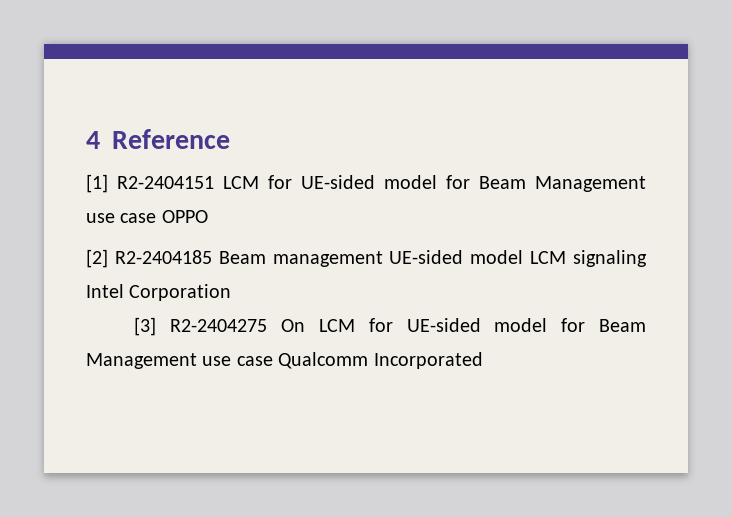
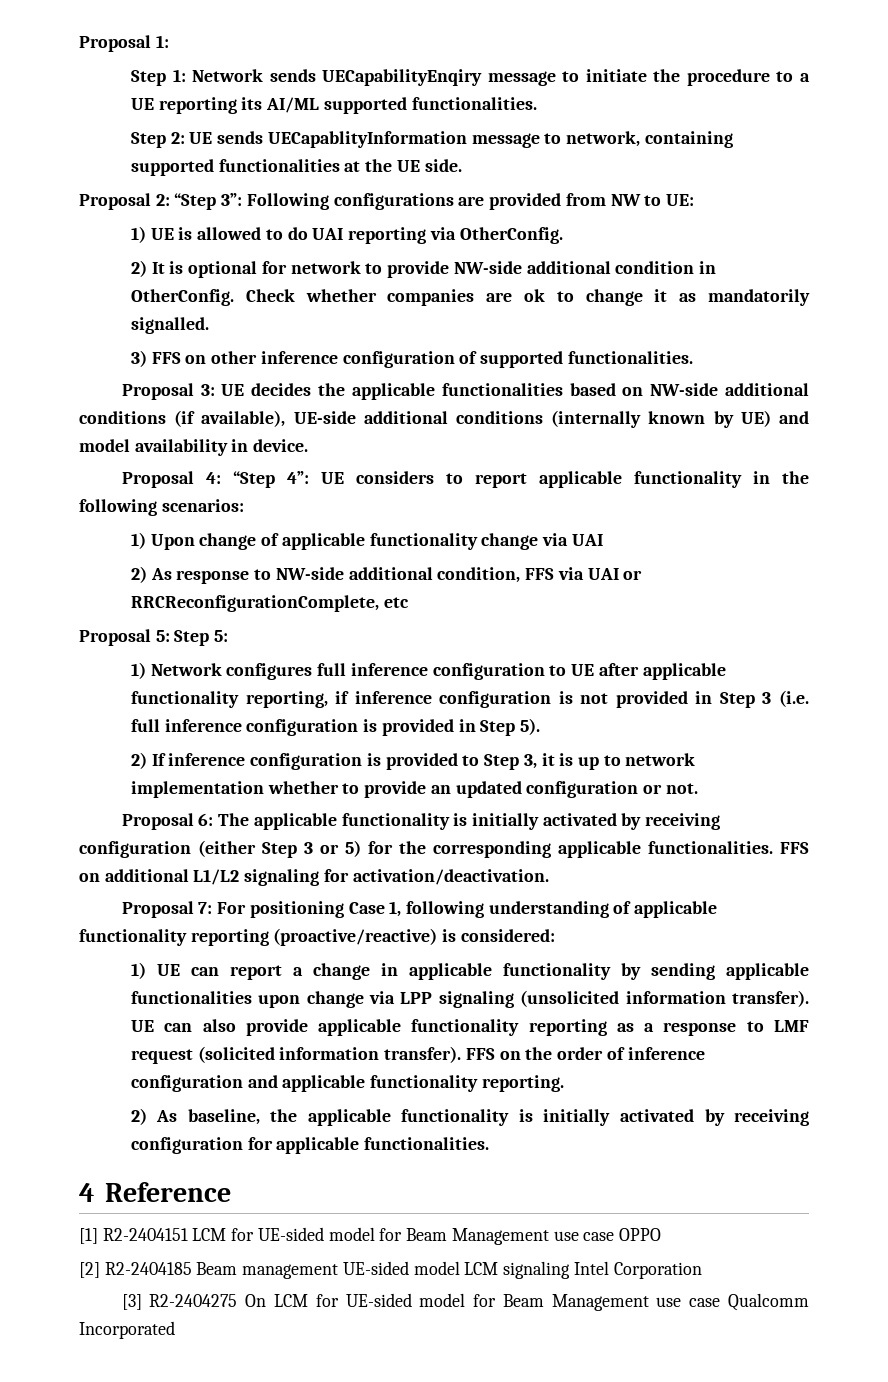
(86, 140) none -> [79,35,169,52] [130,69,810,86] [130,97,537,114] [130,131,733,148] [130,159,462,176] [79,193,694,210] [130,226,563,244] [130,260,716,278] [130,289,810,306] [130,317,209,334] [130,350,693,368] [121,383,810,400] [79,410,810,428] [79,439,309,456] [121,471,809,488] [79,499,244,516] [130,532,603,550] [130,566,643,584] [130,595,409,612] [79,629,229,646] [130,662,726,680] [130,690,809,708] [130,718,541,736] [130,752,696,770] [130,781,698,798] [121,813,721,830] [79,840,809,858] [79,869,549,886] [121,901,718,918] [79,928,555,946] [130,962,809,980] [130,990,809,1008] [130,1019,809,1036] [130,1046,705,1064] [130,1075,564,1092] [130,1108,809,1126] [130,1137,490,1154] Proposal 1: // Step 1: Network sends UECapabilityEnqiry message to initiate the procedure to a UE reporting its AI/ML supported functionalities. // Step 2: UE sends UECapablityInformation message to network, containing supported functionalities at the UE side. // Proposal 2: “Step 3”: Following configurations are provided from NW to UE: // 1) UE is allowed to do UAI reporting via OtherConfig. // 2) It is optional for network to provide NW-side additional condition in OtherConfig. Check whether companies are ok to change it as mandatorily signalled. // 3) FFS on other inference configuration of supported functionalities. // Proposal 3: UE decides the applicable functionalities based on NW-side additional conditions (if available), UE-side additional conditions (internally known by UE) and model availability in device. // Proposal 4: “Step 4”: UE considers to report applicable functionality in the following scenarios: // 1) Upon change of applicable functionality change via UAI // 2) As response to NW-side additional condition, FFS via UAI or RRCReconfigurationComplete, etc // Proposal 5: Step 5: // 1) Network configures full inference configuration to UE after applicable functionality reporting, if inference configuration is not provided in Step 3 (i.e. full inference configuration is provided in Step 5). // 2) If inference configuration is provided to Step 3, it is up to network implementation whether to provide an updated configuration or not. // Proposal 6: The applicable functionality is initially activated by receiving configuration (either Step 3 or 5) for the corresponding applicable functionalities. FFS on additional L1/L2 signaling for activation/deactivation. // Proposal 7: For positioning Case 1, following understanding of applicable functionality reporting (proactive/reactive) is considered: // 1) UE can report a change in applicable functionality by sending applicable functionalities upon change via LPP signaling (unsolicited information transfer). UE can also provide applicable functionality reporting as a response to LMF request (solicited information transfer). FFS on the order of inference configuration and applicable functionality reporting. // 2) As baseline, the applicable functionality is initially activated by receiving configuration for applicable functionalities. //

